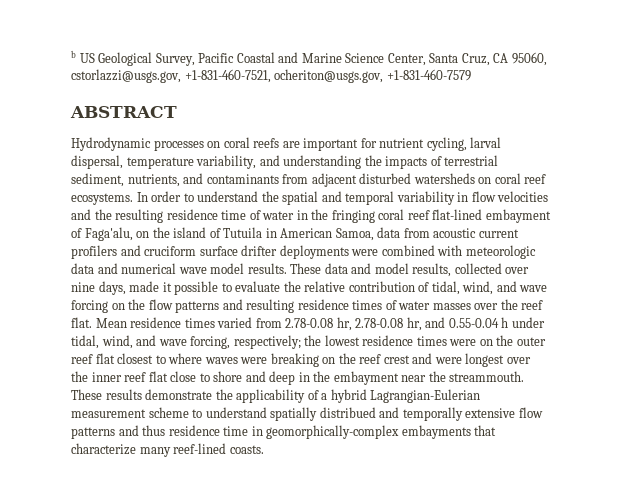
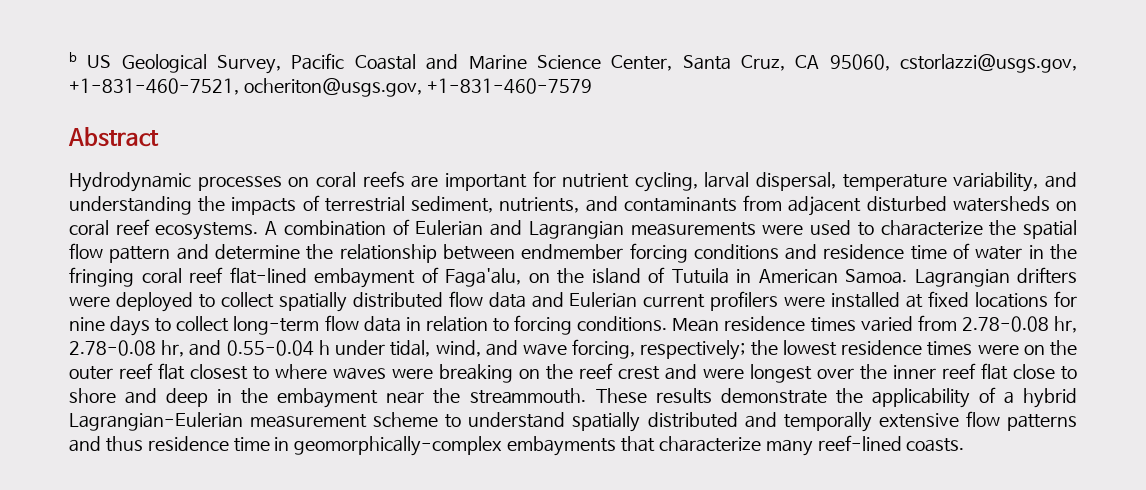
[70,106,177,118] ABSTRACT -> [68,127,159,147] Abstract
[136,191,549,205] [71,209,164,223] In order to understand the spatial and temporal variability in flow velocities and the resulting -> [265,219,1078,239] [69,243,818,263] A combination of Eulerian and Lagrangian measurements were used to characterize the spatial flow pattern and determine the relationship between endmember forcing conditions and
[335,227,519,241] [71,245,536,259] [71,263,530,277] [71,281,548,295] [71,299,544,313] [71,317,92,328] Samoa, data from acoustic current profilers and cruciform surface drifter deployments were combined with meteorologic data and numerical wave model results. These data and model results, collected over nine days, made it possible to evaluate the relative contribution of tidal, wind, and wave forcing on the flow patterns and resulting residence times of water masses over the reef flat. -> [845,267,1077,287] [69,291,1077,312] [69,315,668,336] Samoa. Lagrangian drifters were deployed to collect spatially distributed flow data and Eulerian current profilers were installed at fixed locations for nine days to collect long-term flow data in relation to forcing conditions.
[319,407,376,418] distribued -> [647,412,738,428] distributed

